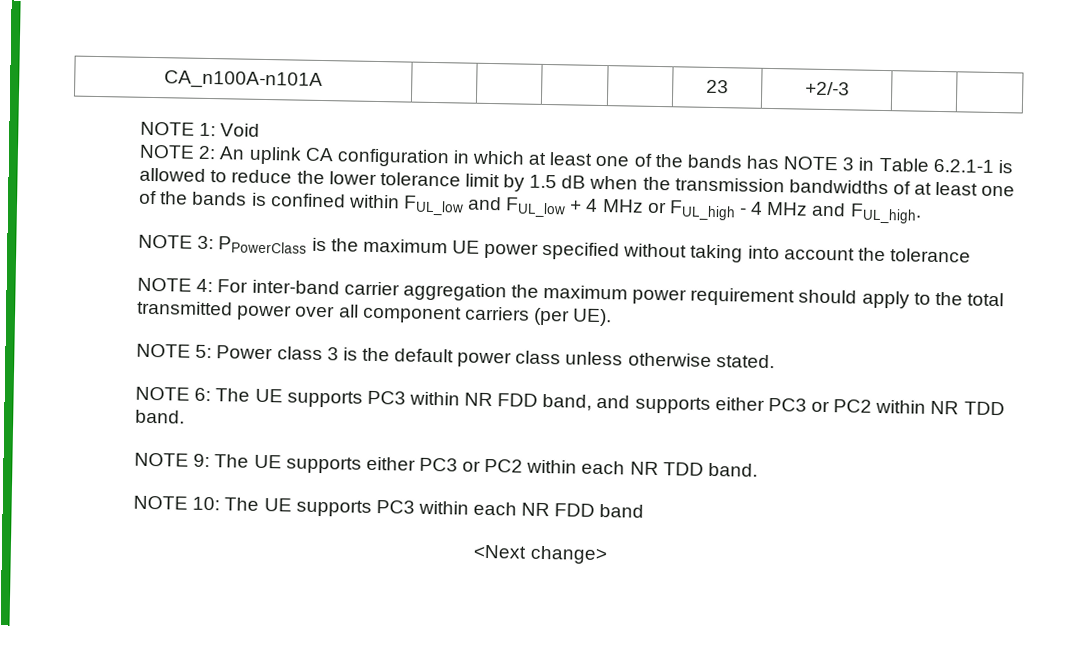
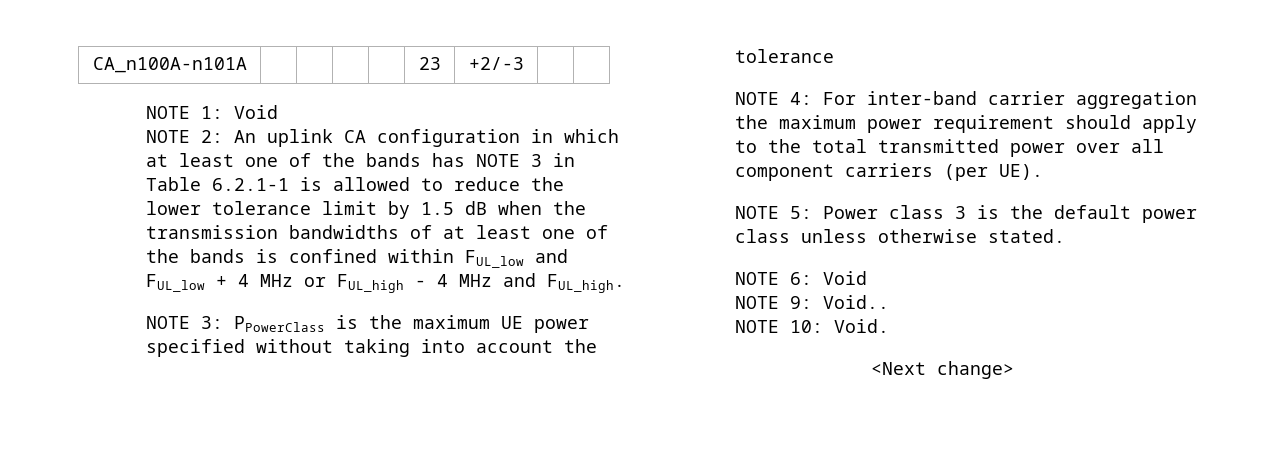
[215,388,1005,416] [135,409,186,424] [134,452,758,477] [133,495,645,518] The UE supports PC3 within NR FDD band, and supports either PC3 or PC2 within NR TDD band. // NOTE 9: The UE supports either PC3 or PC2 within each NR TDD band. // NOTE 10: The UE supports PC3 within each NR FDD band -> [822,271,867,285] [734,295,889,309] [734,319,889,333] Void // NOTE 9: Void.. // NOTE 10: Void.

